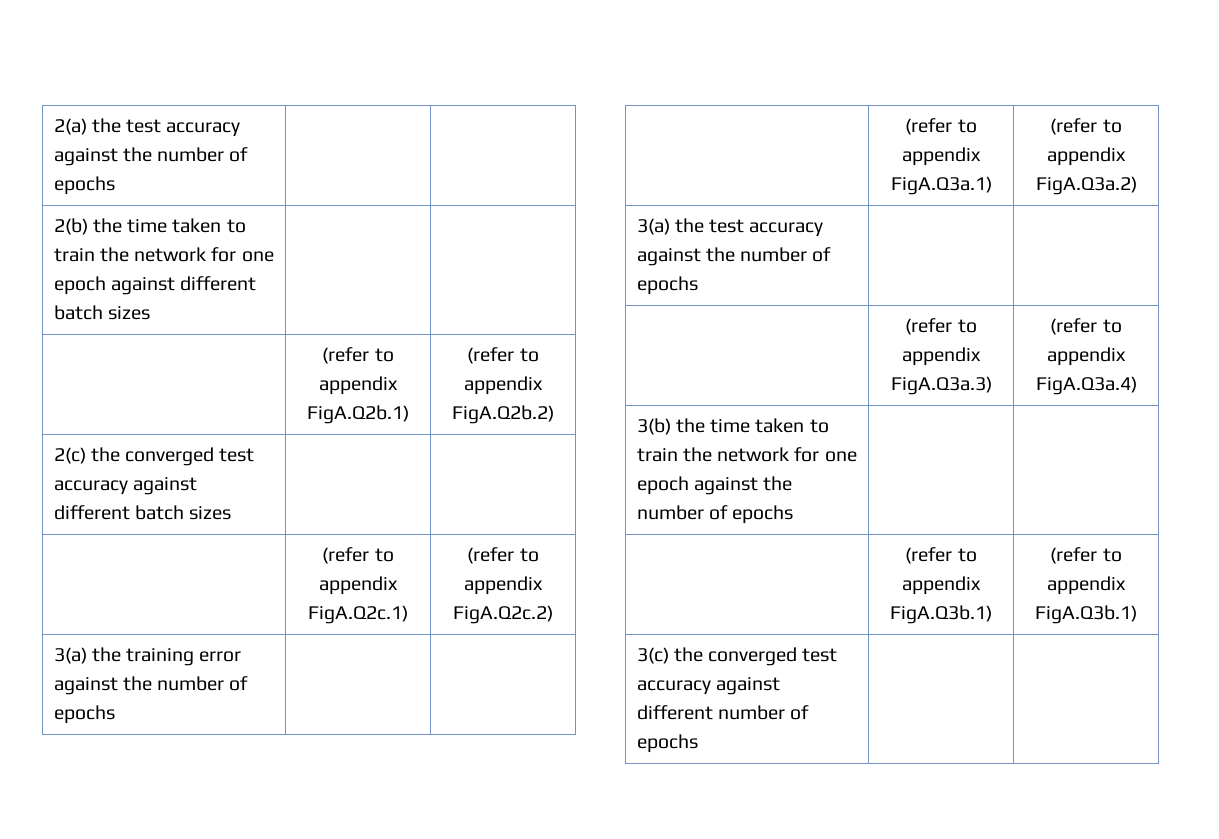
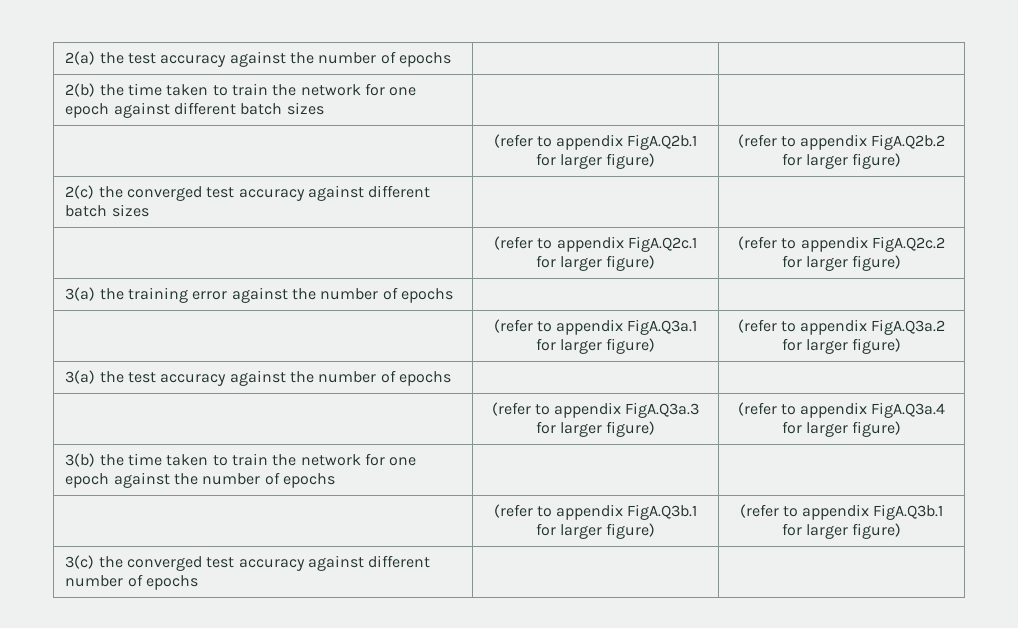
[307,405,409,424] [467,347,539,364] [464,376,543,395] [452,405,554,424] FigA.Q2b.1) | (refer to appendix FigA.Q2b.2) -> [627,134,698,150] [535,153,656,169] [737,134,946,150] [781,153,902,169] FigA.Q2b.1 for larger figure) | (refer to appendix FigA.Q2b.2 for larger figure)
[308,605,408,624] [467,547,539,564] [464,576,543,595] [453,605,553,624] FigA.Q2c.1) | (refer to appendix FigA.Q2c.2) -> [627,236,697,252] [535,255,656,271] [738,236,945,252] [781,255,902,271] FigA.Q2c.1 for larger figure) | (refer to appendix FigA.Q2c.2 for larger figure)
[890,176,992,195] [1050,118,1122,135] [1047,147,1126,166] [1035,176,1137,195] FigA.Q3a.1) | (refer to appendix FigA.Q3a.2) -> [627,319,698,335] [535,338,656,354] [737,319,946,335] [781,338,902,354] FigA.Q3a.1 for larger figure) | (refer to appendix FigA.Q3a.2 for larger figure)
[890,376,992,395] [1050,318,1122,335] [1047,347,1126,366] [1035,376,1137,395] FigA.Q3a.3) | (refer to appendix FigA.Q3a.4) -> [625,402,700,418] [535,421,656,437] [737,402,946,418] [781,421,902,437] FigA.Q3a.3 for larger figure) | (refer to appendix FigA.Q3a.4 for larger figure)
[890,605,992,624] [1050,547,1122,564] [1047,576,1126,595] [1035,605,1137,624] FigA.Q3b.1) | (refer to appendix FigA.Q3b.1) -> [627,504,698,520] [535,523,656,539] [739,504,944,520] [781,523,902,539] FigA.Q3b.1 for larger figure) | (refer to appendix FigA.Q3b.1 for larger figure)

